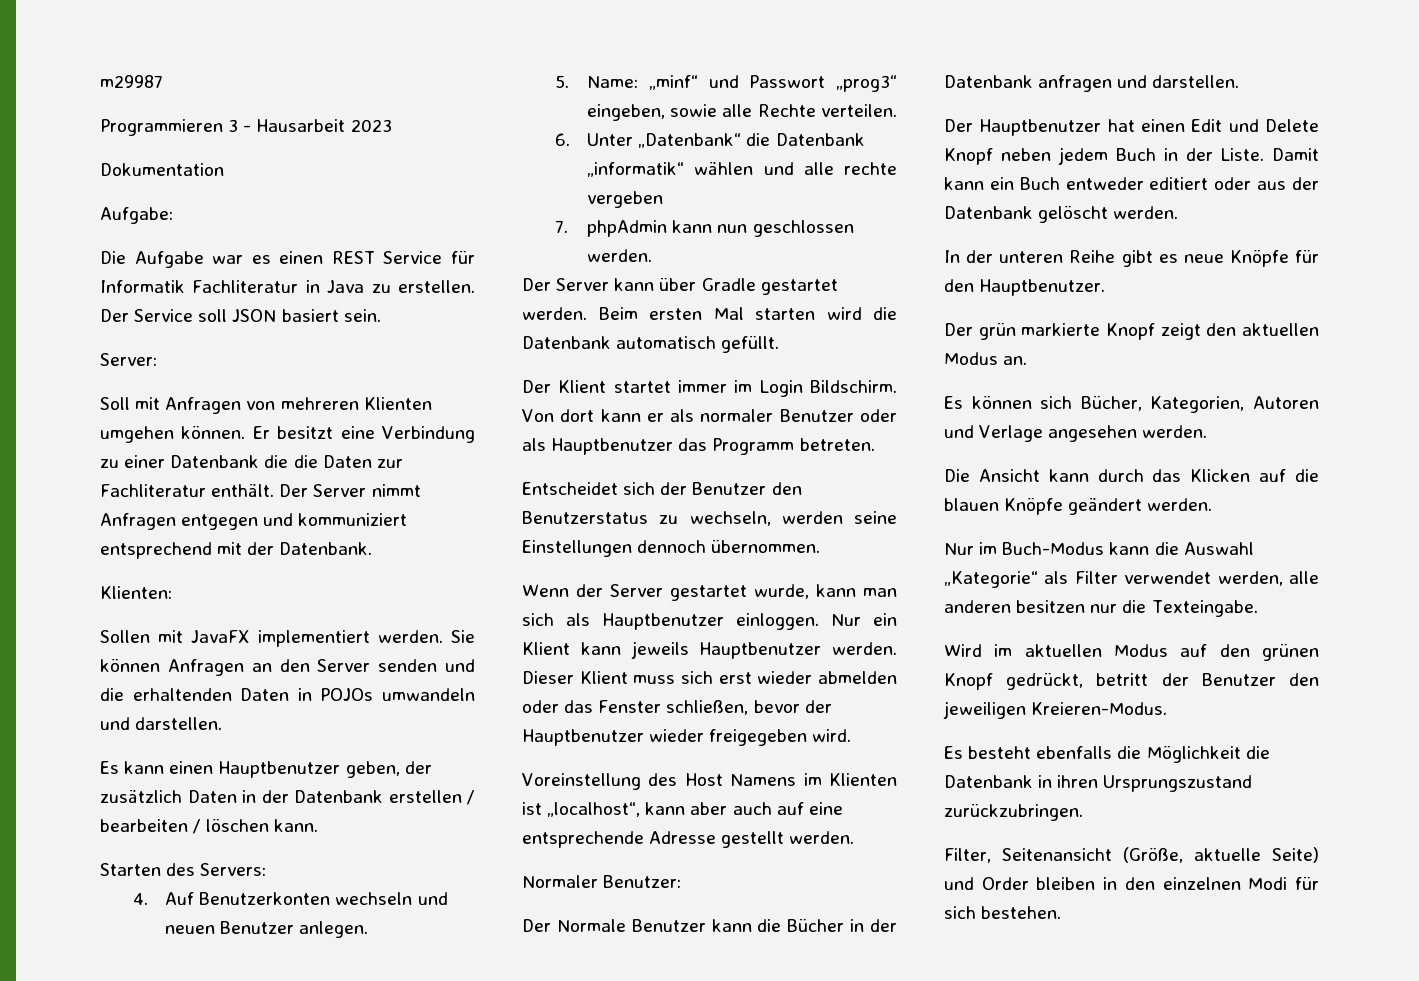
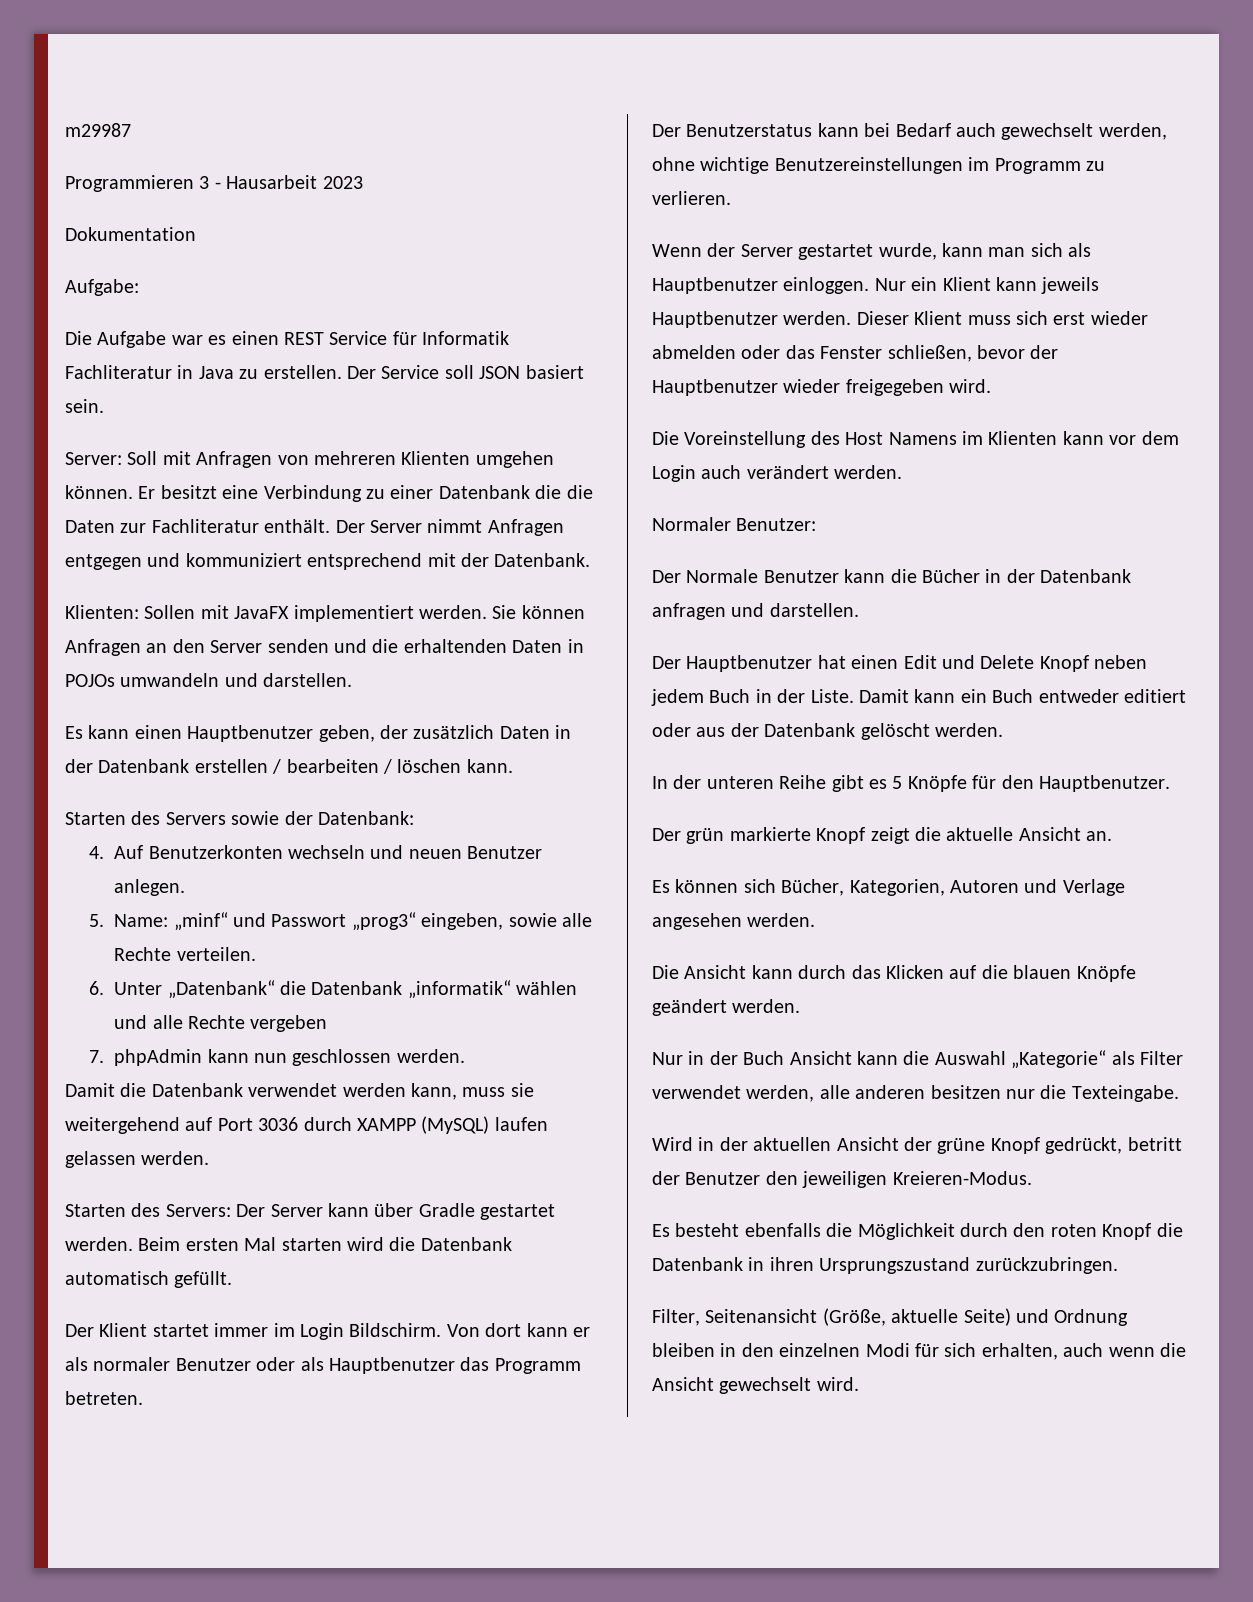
(157, 359) // -> (122, 458) none
(172, 592) // -> (139, 612) none
[200,863,267,876] Servers: -> [165,811,414,825] Servers sowie der Datenbank:
[844,162,897,175] rechte -> [188,1015,246,1029] Rechte
(653, 255) none -> [65,1083,534,1100] [65,1116,548,1134] [65,1151,210,1168] [65,1203,231,1217] Damit die Datenbank verwendet werden kann, muss sie weitergehend auf Port 3036 durch XAMPP (MySQL) laufen gelassen werden. // Starten des Servers:
[522,482,802,495] [522,511,897,526] [522,540,821,557] Entscheidet sich der Benutzer den Benutzerstatus zu wechseln, werden seine Einstellungen dennoch übernommen. -> [652,123,1167,140] [652,157,1105,174] [652,191,731,205] Der Benutzerstatus kann bei Bedarf auch gewechselt werden, ohne wichtige Benutzereinstellungen im Programm zu verlieren.
(852, 735) none -> [652,431,679,445] Die
[522,802,843,817] [522,831,785,848] ist „localhost“, kann aber auch auf eine entsprechende Adresse gestellt -> [1062,431,1179,445] [652,465,829,482] kann vor dem Login auch verändert
[1183,254,1224,263] neue -> [892,776,903,789] 5
[1206,323,1319,336] [944,352,998,365] den aktuellen Modus -> [915,827,1081,841] die aktuelle Ansicht
[979,542,1105,555] im Buch-Modus -> [688,1051,852,1065] in der Buch Ansicht
[994,644,1319,661] im aktuellen Modus auf den grünen -> [698,1137,986,1154] in der aktuellen Ansicht der grüne
(1241, 754) none -> [960,1223,1152,1240] durch den roten Knopf
[981,877,1029,890] Order -> [1054,1309,1129,1326] Ordnung
[981,906,1062,919] bestehen. -> [981,1343,1186,1360] [652,1377,859,1394] erhalten, auch wenn die Ansicht gewechselt wird.

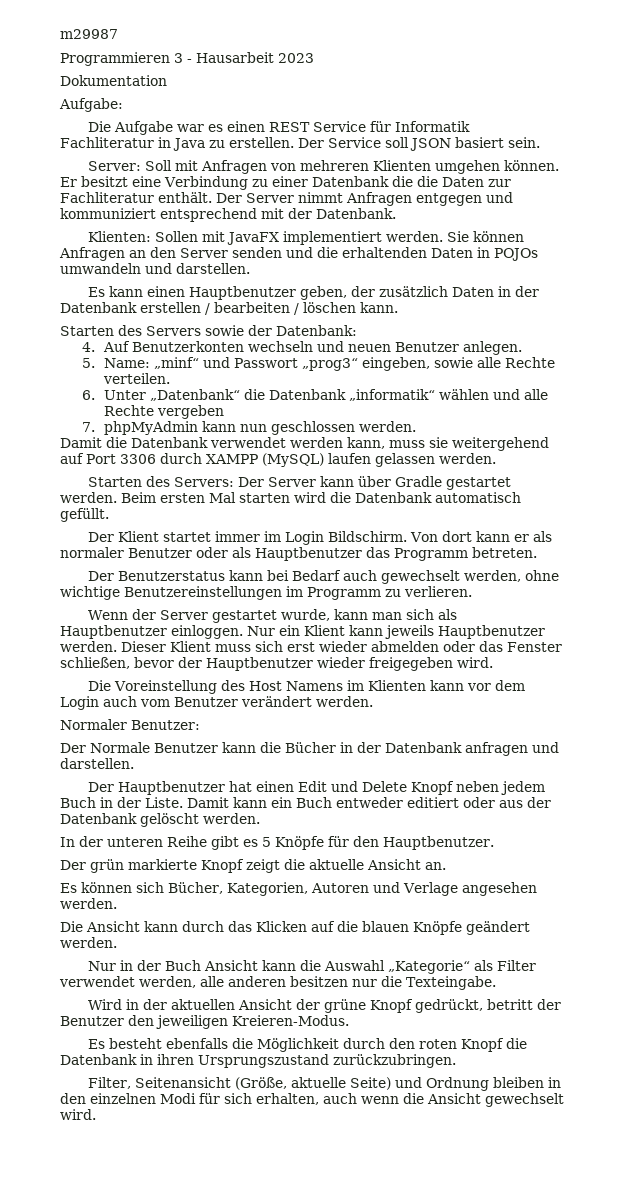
[114,1049,203,1066] phpAdmin -> [103,421,198,435] phpMyAdmin
[258,1117,299,1131] 3036 -> [120,454,156,464] 3306
(742, 472) none -> [140,697,238,707] vom Benutzer

